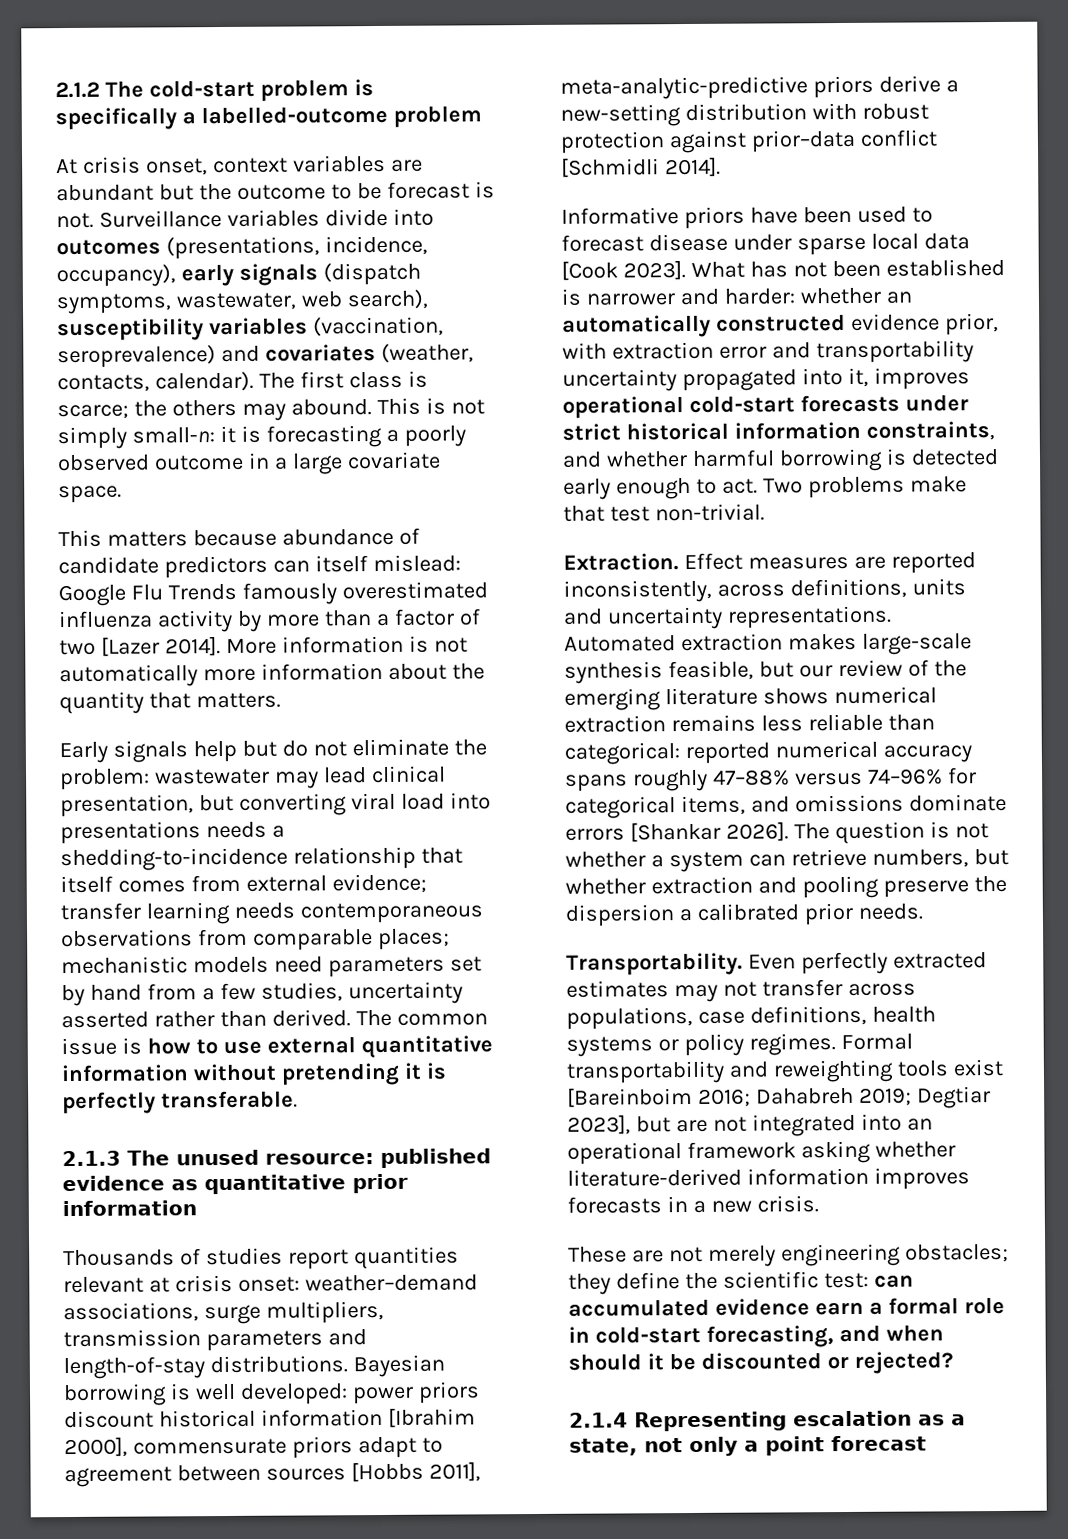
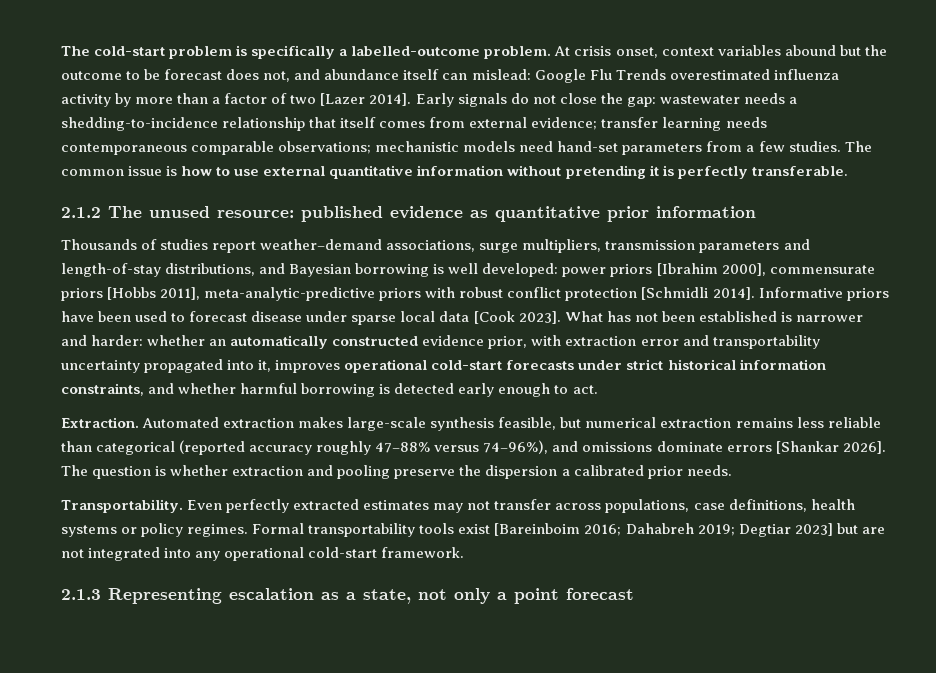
[55,81,100,99] 2.1.2 -> (61, 51) none
[392,105,482,128] problem // -> [484,46,552,59] problem.
[390,159,423,172] [56,184,154,202] are abundant -> [784,45,836,56] abound
[474,181,495,199] [56,208,434,229] [56,235,428,260] [56,262,421,288] [56,289,429,315] [57,316,444,342] [57,343,474,369] [57,370,428,393] [57,397,485,421] [57,424,466,450] [57,451,441,475] [58,485,122,504] [58,527,420,548] [58,555,368,579] is not. Surveillance variables divide into outcomes (presentations, incidence, occupancy), early signals (dispatch symptoms, wastewater, web search), susceptibility variables (vaccination, seroprevalence) and covariates (weather, contacts, calendar). The first class is scarce; the others may abound. This is not simply small-n: it is forecasting a poorly observed outcome in a large covariate space. // This matters because abundance of candidate predictors can itself -> [226,69,468,82] does not, and abundance itself can
[241,582,337,605] famously -> (666, 74) none
[225,635,468,654] [59,662,485,688] [59,691,281,715] [59,738,487,764] [59,765,446,791] [60,792,491,818] [60,821,201,845] More information is not automatically more information about the quantity that matters. // Early signals help but do not eliminate the problem: wastewater may lead clinical presentation, but converting viral load into presentations -> [415,93,740,107] Early signals do not close the gap: wastewater
[61,928,450,951] [61,956,482,978] [61,981,463,1007] [61,1009,351,1029] observations from comparable places; mechanistic models need parameters set by hand from a few studies, uncertainty asserted rather than derived. -> [191,141,841,155] comparable observations; mechanistic models need hand-set parameters from a few studies.
[62,1150,121,1167] 2.1.3 -> [61,207,101,218] 2.1.2
[353,1246,459,1270] [63,1274,300,1294] quantities relevant at crisis onset: -> (257, 247) none
[209,1355,348,1374] distributions. -> [165,263,286,276] distributions, and
[64,1408,383,1429] discount historical information -> (653, 270) none
[357,1436,443,1459] [64,1461,481,1488] [560,75,959,100] [560,102,929,127] [560,129,937,154] adapt to agreement between sources [Hobbs 2011], meta-analytic-predictive priors derive a new-setting distribution with robust protection against prior–data conflict -> [107,287,638,301] [Hobbs 2011], meta-analytic-predictive priors with robust conflict protection
(721, 167) // -> (755, 293) none
[762,476,967,499] [563,503,765,522] [563,552,976,574] [563,578,966,603] [563,605,892,630] Two problems make that test non-trivial. // Extraction. Effect measures are reported inconsistently, across definitions, units and uncertainty representations. -> [61,417,139,428] // Extraction.
[798,659,967,678] [564,687,829,711] our review of the emerging literature shows -> (582, 422) none
[564,740,972,765] [565,767,977,792] [565,795,746,819] categorical: reported numerical accuracy spans roughly 47–88% versus 74–96% for categorical items, -> [96,440,549,455] categorical (reported accuracy roughly 47–88% versus 74–96%),
[954,823,989,839] [565,848,1009,873] not whether a system can retrieve numbers, but -> (167, 471) none
[728,1059,894,1083] and reweighting -> (416, 530) none
[567,1114,631,1135] 2023], -> [794,523,833,536] 2023]
[906,1118,933,1131] [567,1140,956,1165] [567,1167,970,1190] [567,1195,819,1214] [568,1243,1009,1267] [568,1271,914,1295] [568,1296,1005,1317] [568,1324,944,1348] [568,1351,953,1374] [569,1412,628,1428] an operational framework asking whether literature-derived information improves forecasts in a new crisis. // These are not merely engineering obstacles; they define the scientific test: can accumulated evidence earn a formal role in cold-start forecasting, and when should it be discounted or rejected? // 2.1.4 -> [195,547,465,561] [61,589,101,600] any operational cold-start framework. // 2.1.3

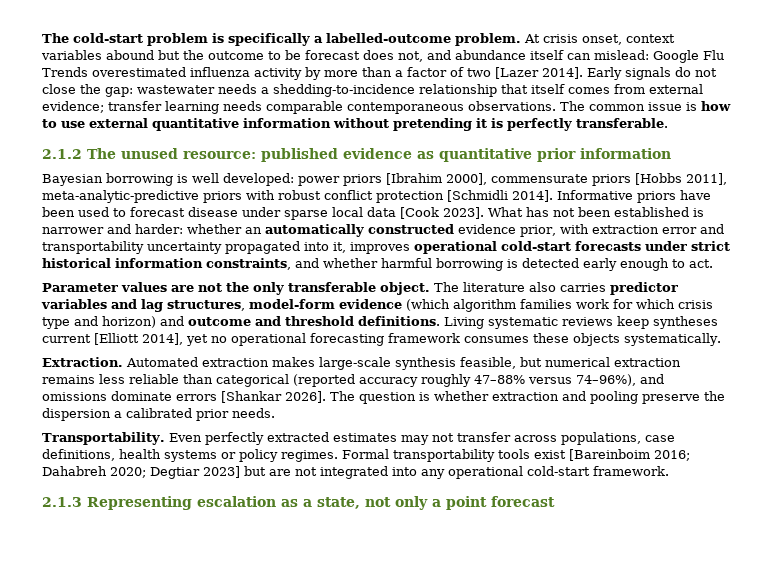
[61,141,841,155] contemporaneous comparable observations; mechanistic models need hand-set parameters from a few studies. -> [266,101,556,114] comparable contemporaneous observations.
[61,239,810,253] [61,263,286,277] Thousands of studies report weather–demand associations, surge multipliers, transmission parameters and length-of-stay distributions, and -> (671, 153) none
(598, 389) none -> [42,282,678,295] [41,299,713,312] [42,316,718,329] [42,333,721,346] // Parameter values are not the only transferable object. The literature also carries predictor variables and lag structures, model-form evidence (which algorithm families work for which crisis type and horizon) and outcome and threshold definitions. Living systematic reviews keep syntheses current [Elliott 2014], yet no operational forecasting framework consumes these objects systematically.
[697,524,735,536] 2019; -> [110,467,146,478] 2020;

